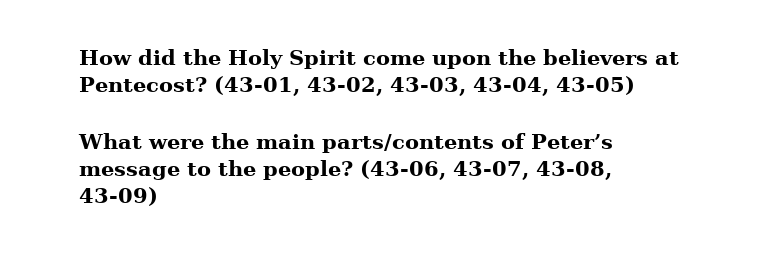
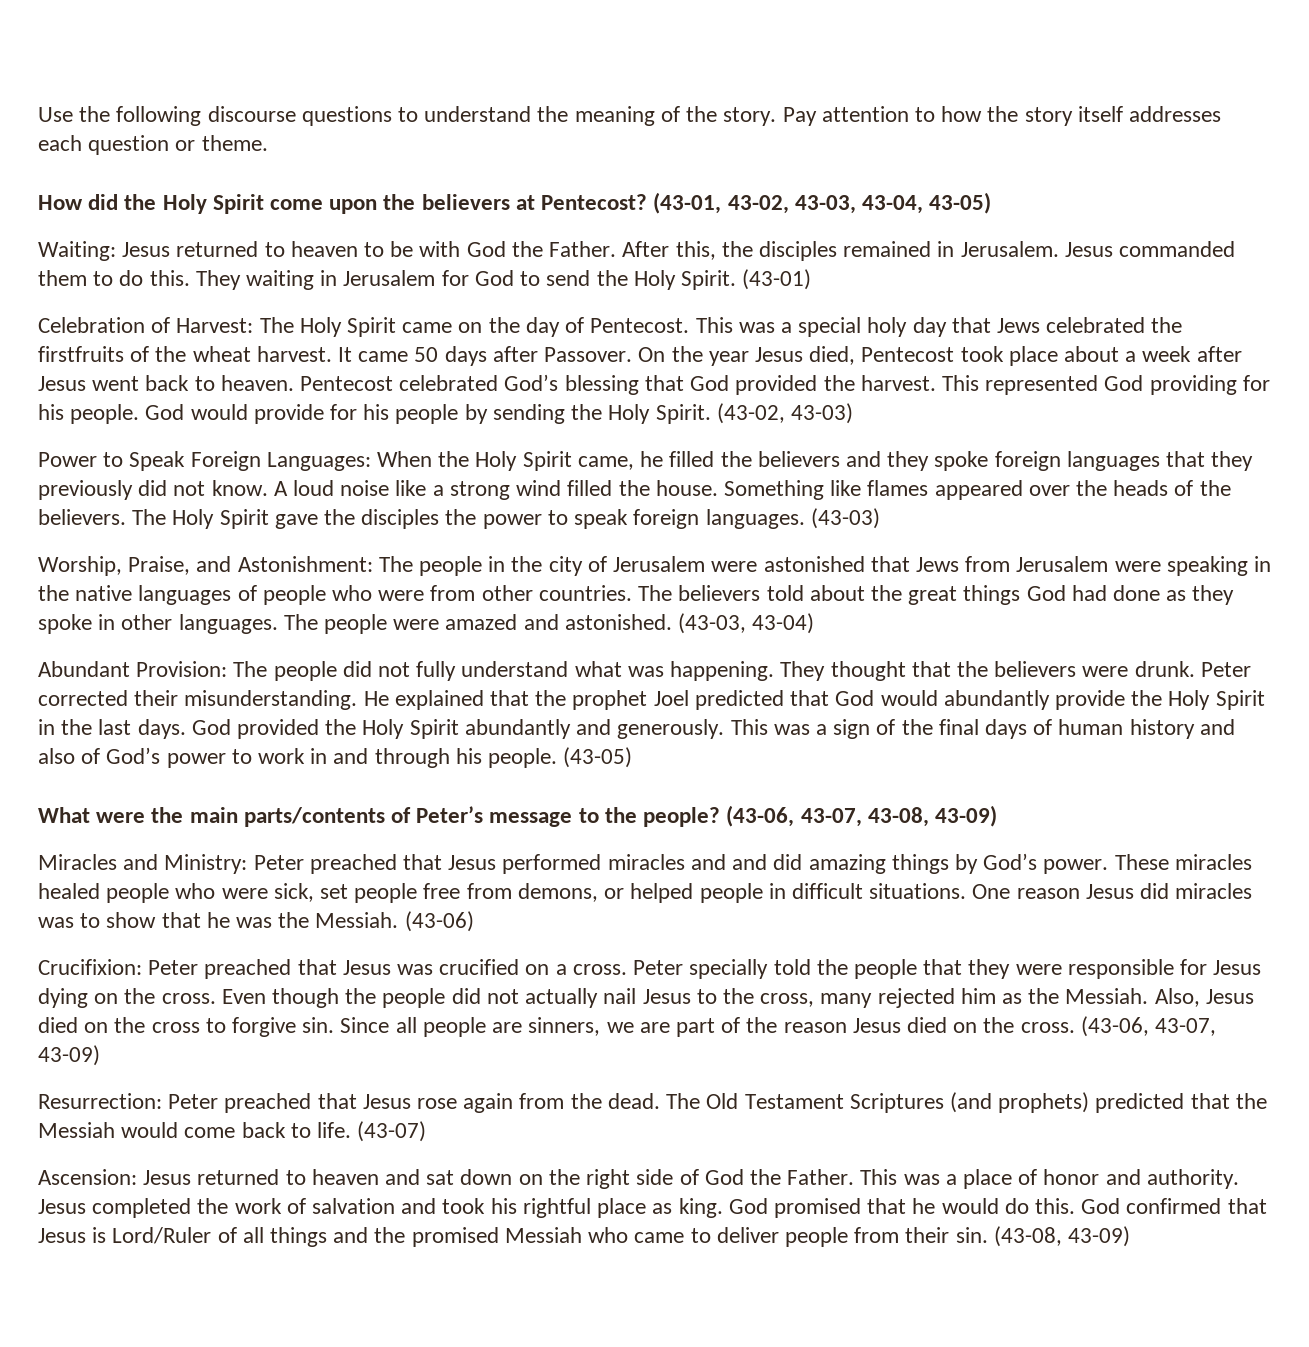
(79, 57) none -> [38,106,1221,126] [38,135,268,155] Use the following discourse questions to understand the meaning of the story. Pay attention to how the story itself addresses each question or theme. //
(635, 85) none -> [38,241,1235,261] [38,269,812,290] [38,317,1183,337] [38,346,1242,366] [38,374,1270,395] [38,403,853,424] [38,451,1254,471] [38,480,1231,500] [38,508,880,529] [38,556,1271,576] [38,585,1235,605] [38,613,815,634] [38,661,1251,681] [38,690,1265,710] [38,719,1235,739] [38,747,633,768] // Waiting: Jesus returned to heaven to be with God the Father. After this, the disciples remained in Jerusalem. Jesus commanded them to do this. They waiting in Jerusalem for God to send the Holy Spirit. (43-01) // Celebration of Harvest: The Holy Spirit came on the day of Pentecost. This was a special holy day that Jews celebrated the firstfruits of the wheat harvest. It came 50 days after Passover. On the year Jesus died, Pentecost took place about a week after Jesus went back to heaven. Pentecost celebrated God’s blessing that God provided the harvest. This represented God providing for his people. God would provide for his people by sending the Holy Spirit. (43-02, 43-03) // Power to Speak Foreign Languages: When the Holy Spirit came, he filled the believers and they spoke foreign languages that they previously did not know. A loud noise like a strong wind filled the house. Something like flames appeared over the heads of the believers. The Holy Spirit gave the disciples the power to speak foreign languages. (43-03) // Worship, Praise, and Astonishment: The people in the city of Jerusalem were astonished that Jews from Jerusalem were speaking in the native languages of people who were from other countries. The believers told about the great things God had done as they spoke in other languages. The people were amazed and astonished. (43-03, 43-04) // Abundant Provision: The people did not fully understand what was happening. They thought that the believers were drunk. Peter corrected their misunderstanding. He explained that the prophet Joel predicted that God would abundantly provide the Holy Spirit in the last days. God provided the Holy Spirit abundantly and generously. This was a sign of the final days of human history and also of God’s power to work in and through his people. (43-05)
(158, 196) none -> [38,853,1252,874] [38,883,1253,903] [38,911,474,932] [38,959,1262,979] [38,988,1254,1008] [38,1016,1217,1037] [38,1045,100,1066] [38,1092,1267,1113] [38,1121,427,1142] [38,1169,1239,1189] [38,1198,1267,1218] [38,1226,1130,1247] // Miracles and Ministry: Peter preached that Jesus performed miracles and and did amazing things by God’s power. These miracles healed people who were sick, set people free from demons, or helped people in difficult situations. One reason Jesus did miracles was to show that he was the Messiah. (43-06) // Crucifixion: Peter preached that Jesus was crucified on a cross. Peter specially told the people that they were responsible for Jesus dying on the cross. Even though the people did not actually nail Jesus to the cross, many rejected him as the Messiah. Also, Jesus died on the cross to forgive sin. Since all people are sinners, we are part of the reason Jesus died on the cross. (43-06, 43-07, 43-09) // Resurrection: Peter preached that Jesus rose again from the dead. The Old Testament Scriptures (and prophets) predicted that the Messiah would come back to life. (43-07) // Ascension: Jesus returned to heaven and sat down on the right side of God the Father. This was a place of honor and authority. Jesus completed the work of salvation and took his rightful place as king. God promised that he would do this. God confirmed that Jesus is Lord/Ruler of all things and the promised Messiah who came to deliver people from their sin. (43-08, 43-09)

